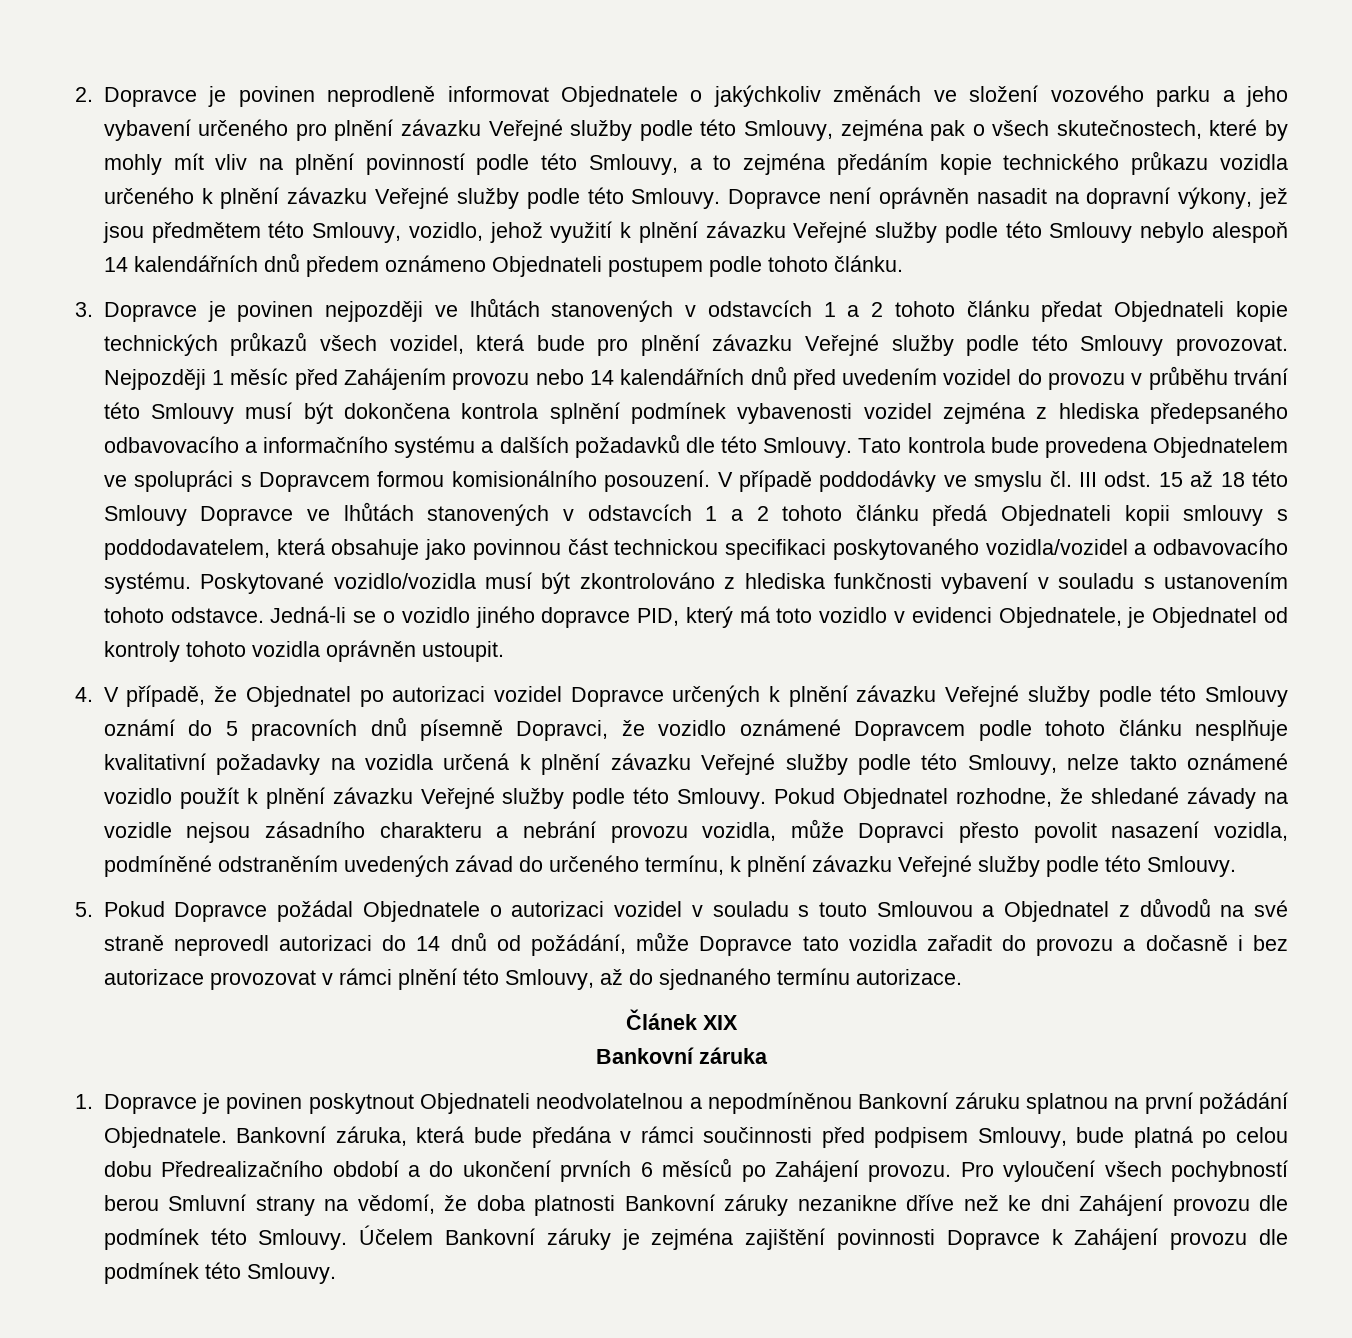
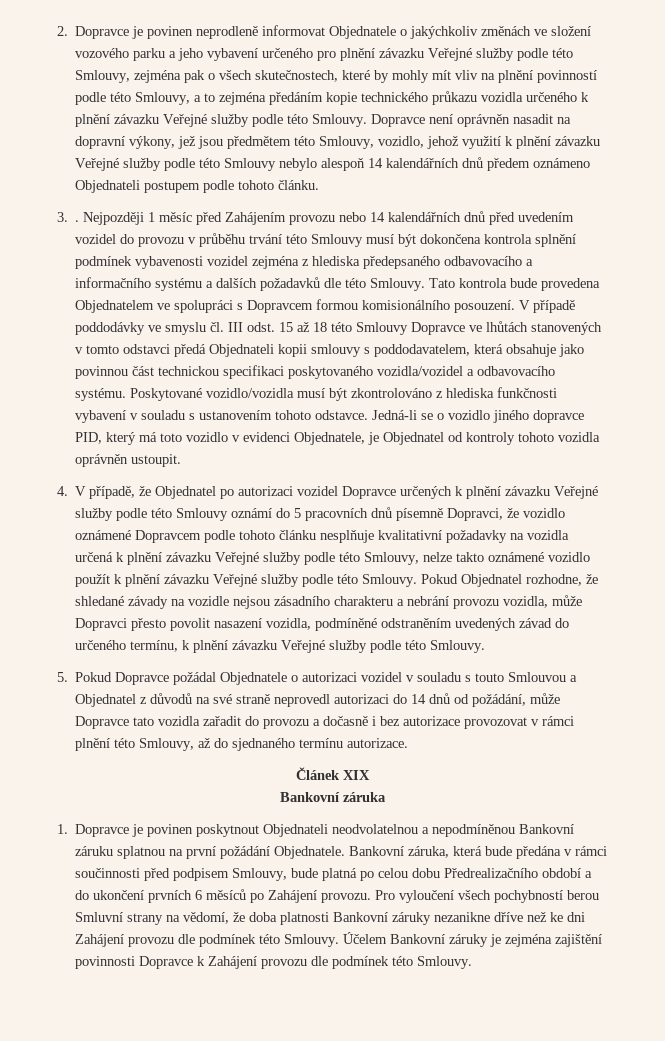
[103,298,1288,322] [103,332,1288,356] Dopravce je povinen nejpozději ve lhůtách stanovených v odstavcích 1 a 2 tohoto článku předat Objednateli kopie technických průkazů všech vozidel, která bude pro plnění závazku Veřejné služby podle této Smlouvy provozovat. -> [75,220,80,222] .
[587,504,919,521] odstavcích 1 a 2 tohoto článku -> [86,344,171,354] tomto odstavci

